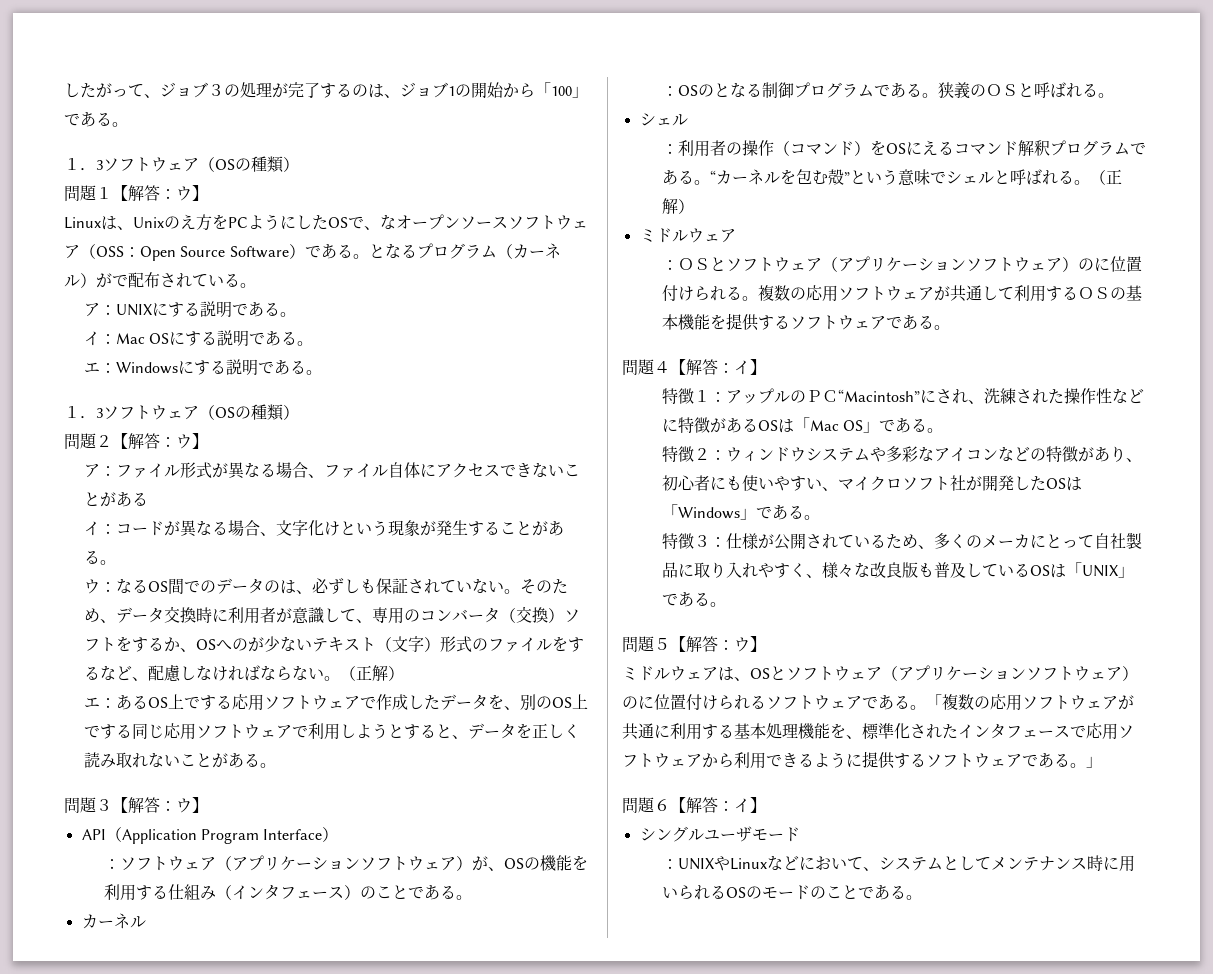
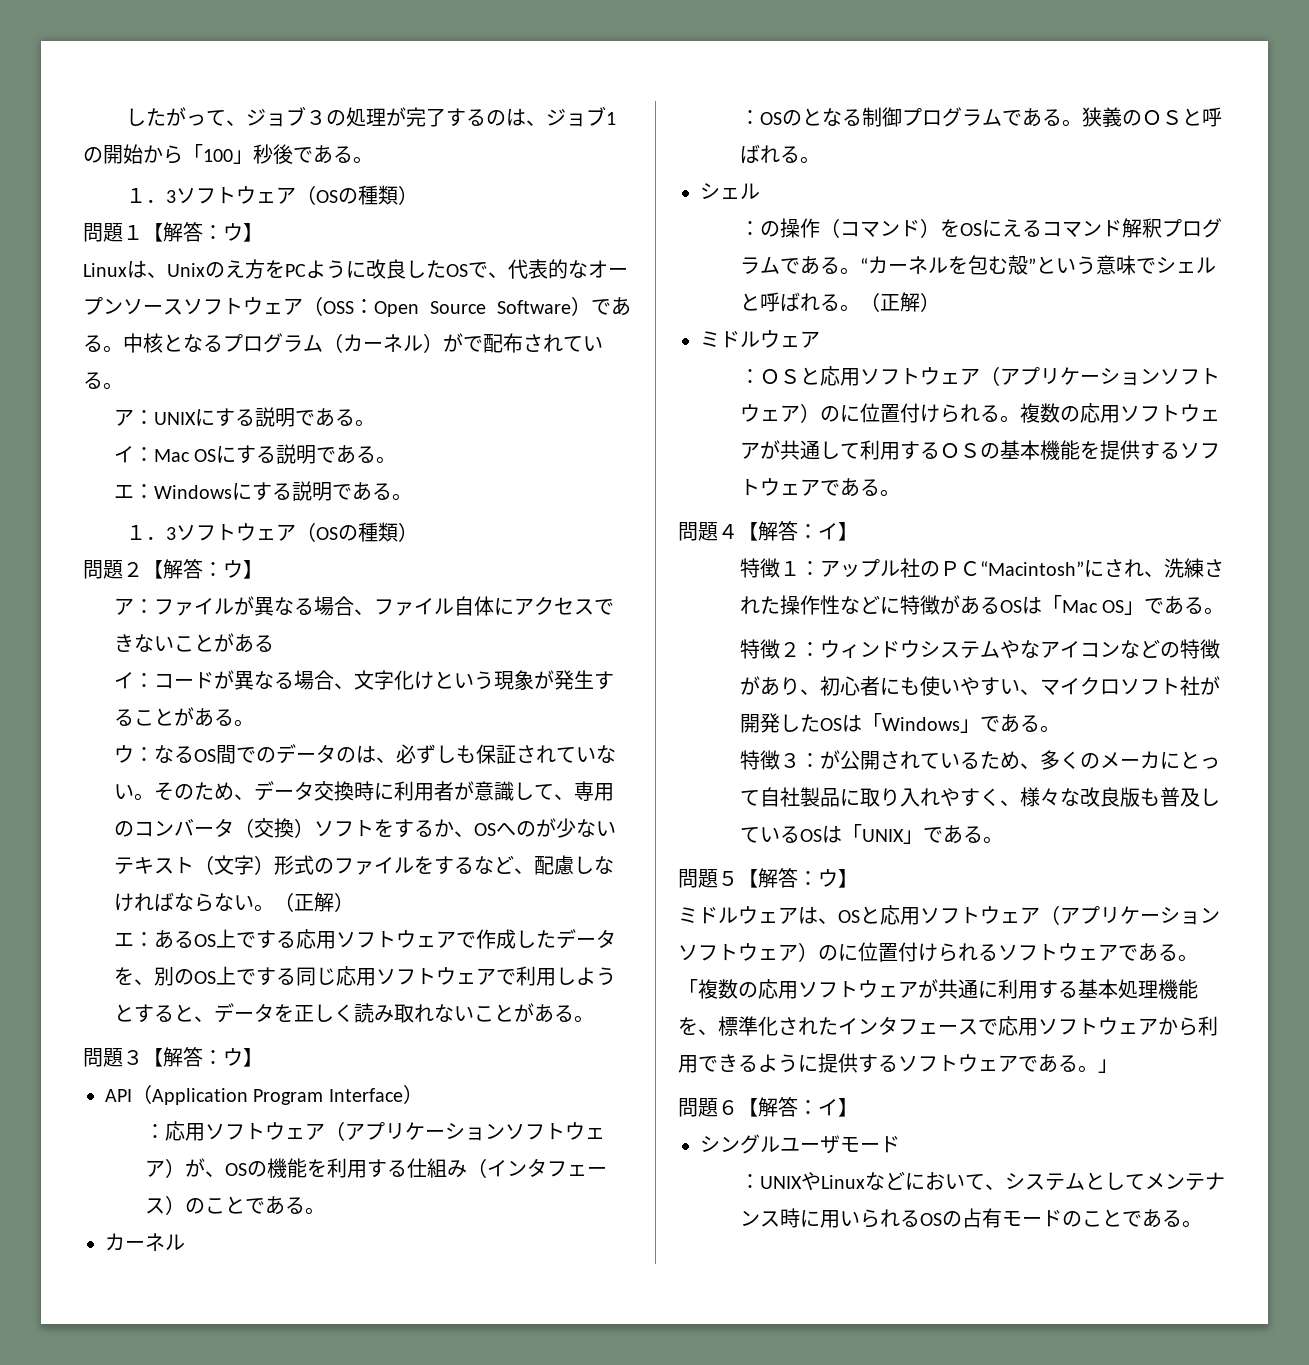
(588, 92) none -> [253,144,293,164] 秒後
(296, 222) none -> [366,259,406,279] 改良
(380, 228) none -> [508,259,568,279] 代表的
(369, 256) none -> [123,333,163,353] 中核
[180,462,213,478] 形式 -> (234, 606) none
(121, 864) none -> [164,1121,205,1141] 応用
[678,140,727,157] 利用者 -> (760, 228) none
(727, 264) none -> [819,366,860,386] 応用
(791, 397) none -> [899,558,920,578] 社
[886,446,919,462] 多彩 -> (1020, 649) none
[726,533,759,549] 仕様 -> (820, 760) none
(786, 673) none -> [880,905,920,925] 応用
(763, 892) none -> [961,1208,1002,1228] 占有

